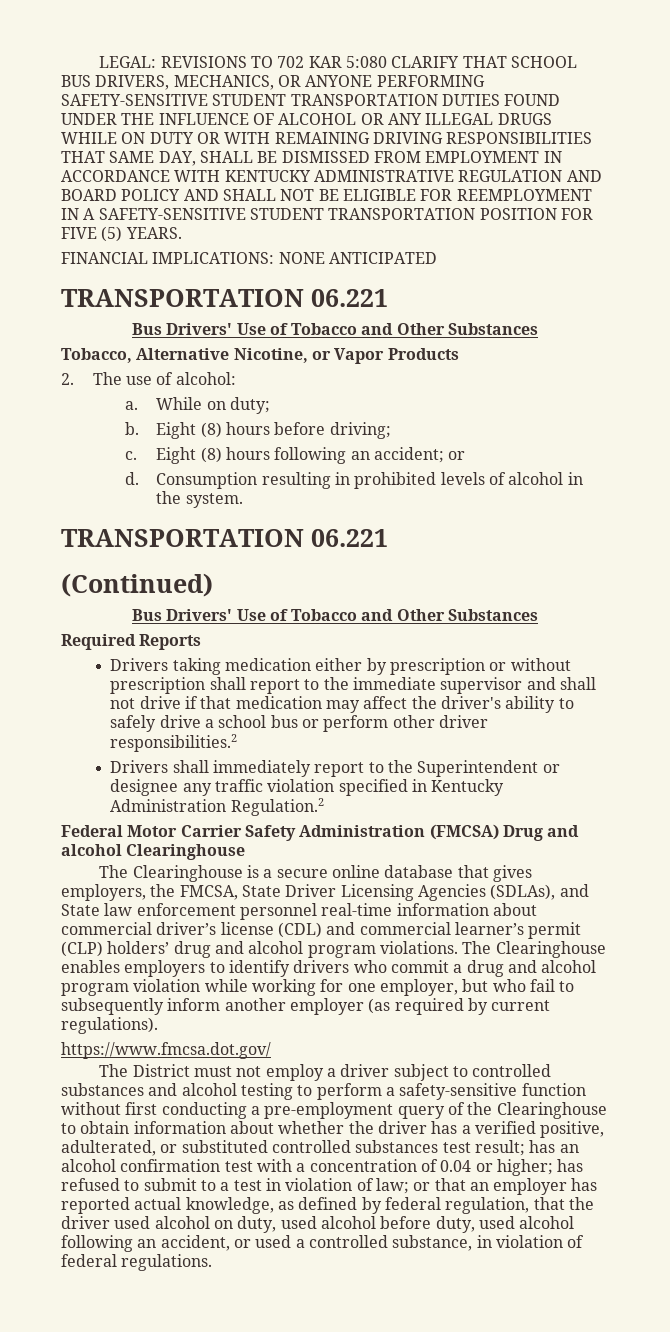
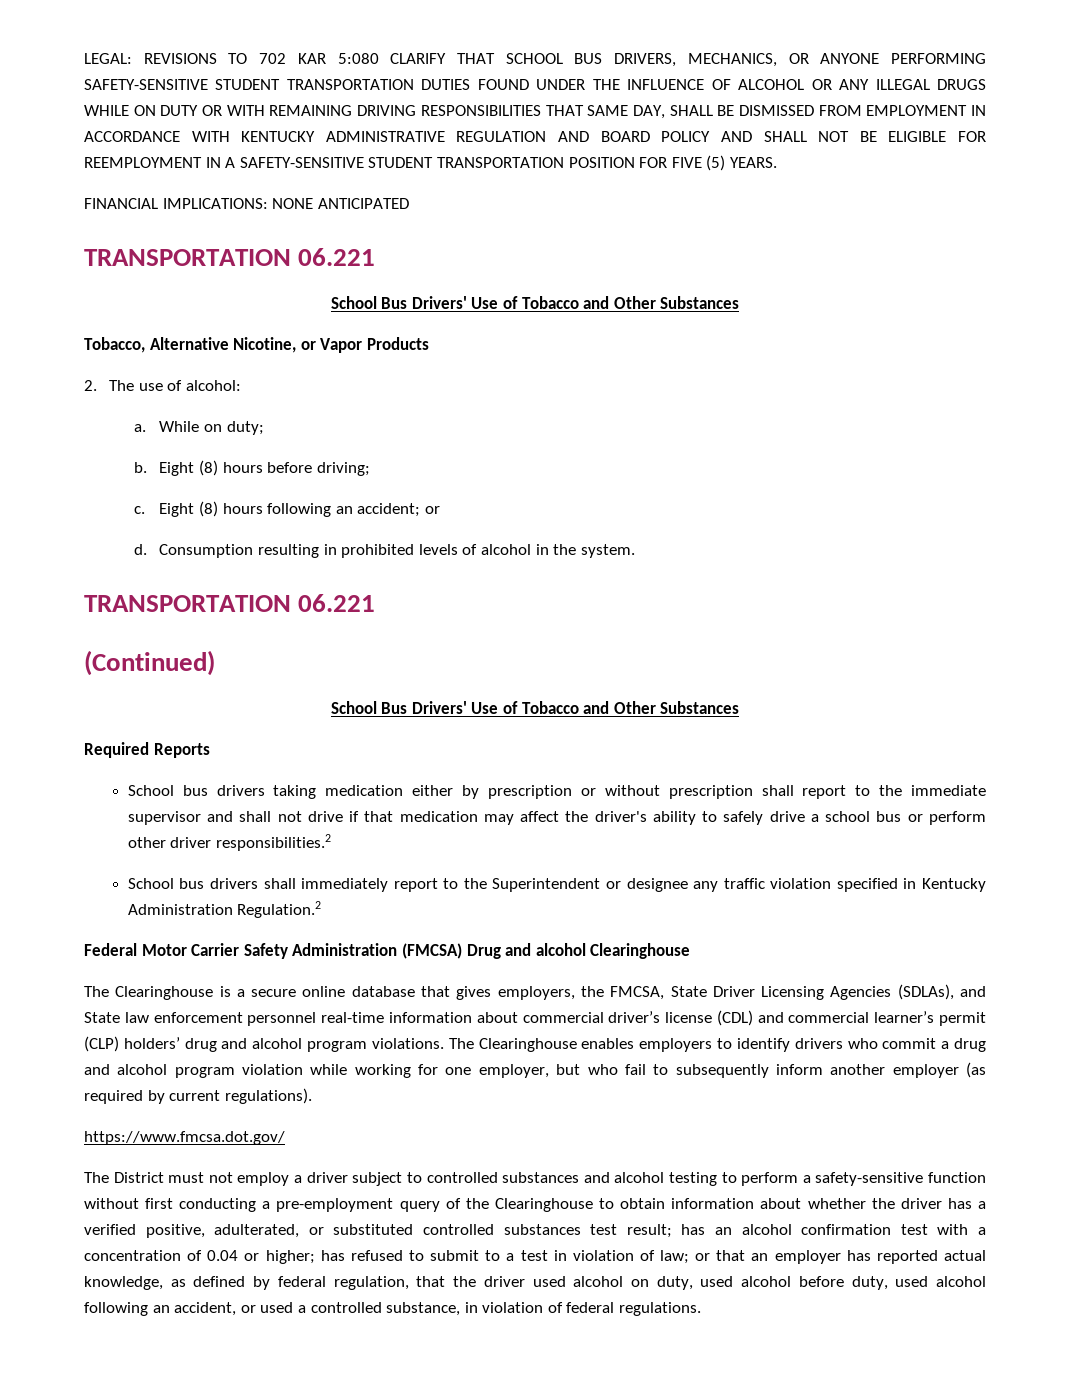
(388, 298) none -> [330,296,377,309] School
(213, 585) none -> [330,701,377,714] School
[110,658,169,671] Drivers -> [127,785,265,796] School bus drivers
[110,760,169,773] Drivers -> [127,878,258,889] School bus drivers

